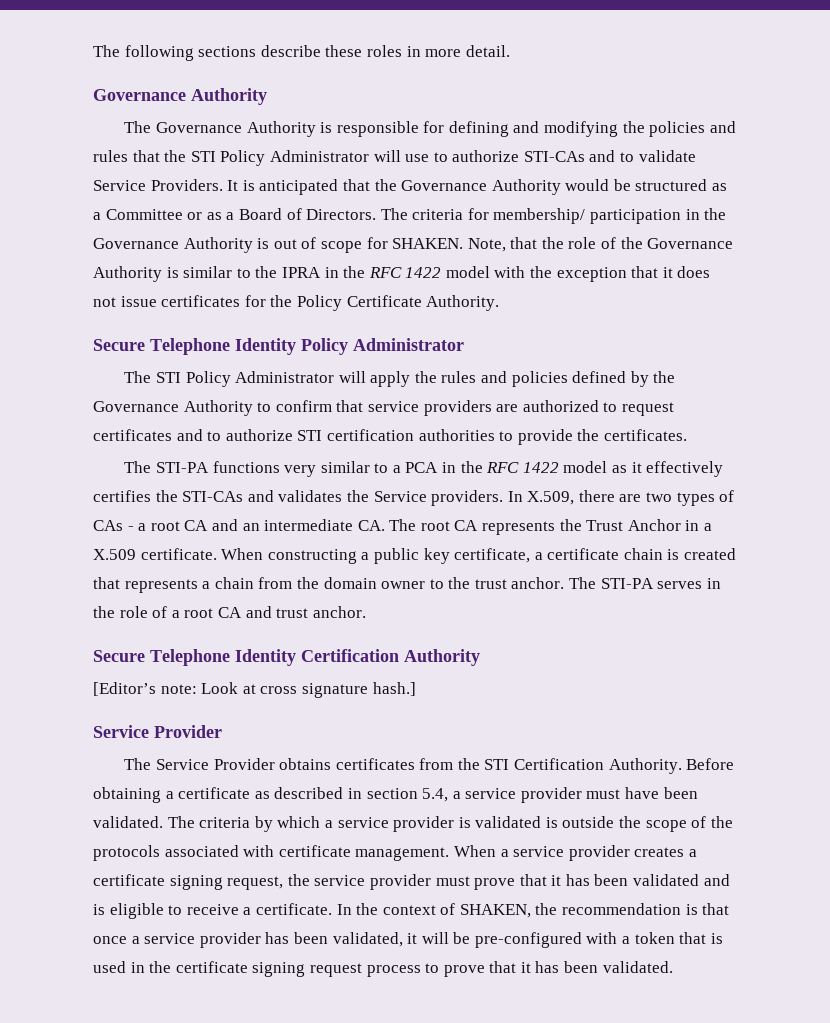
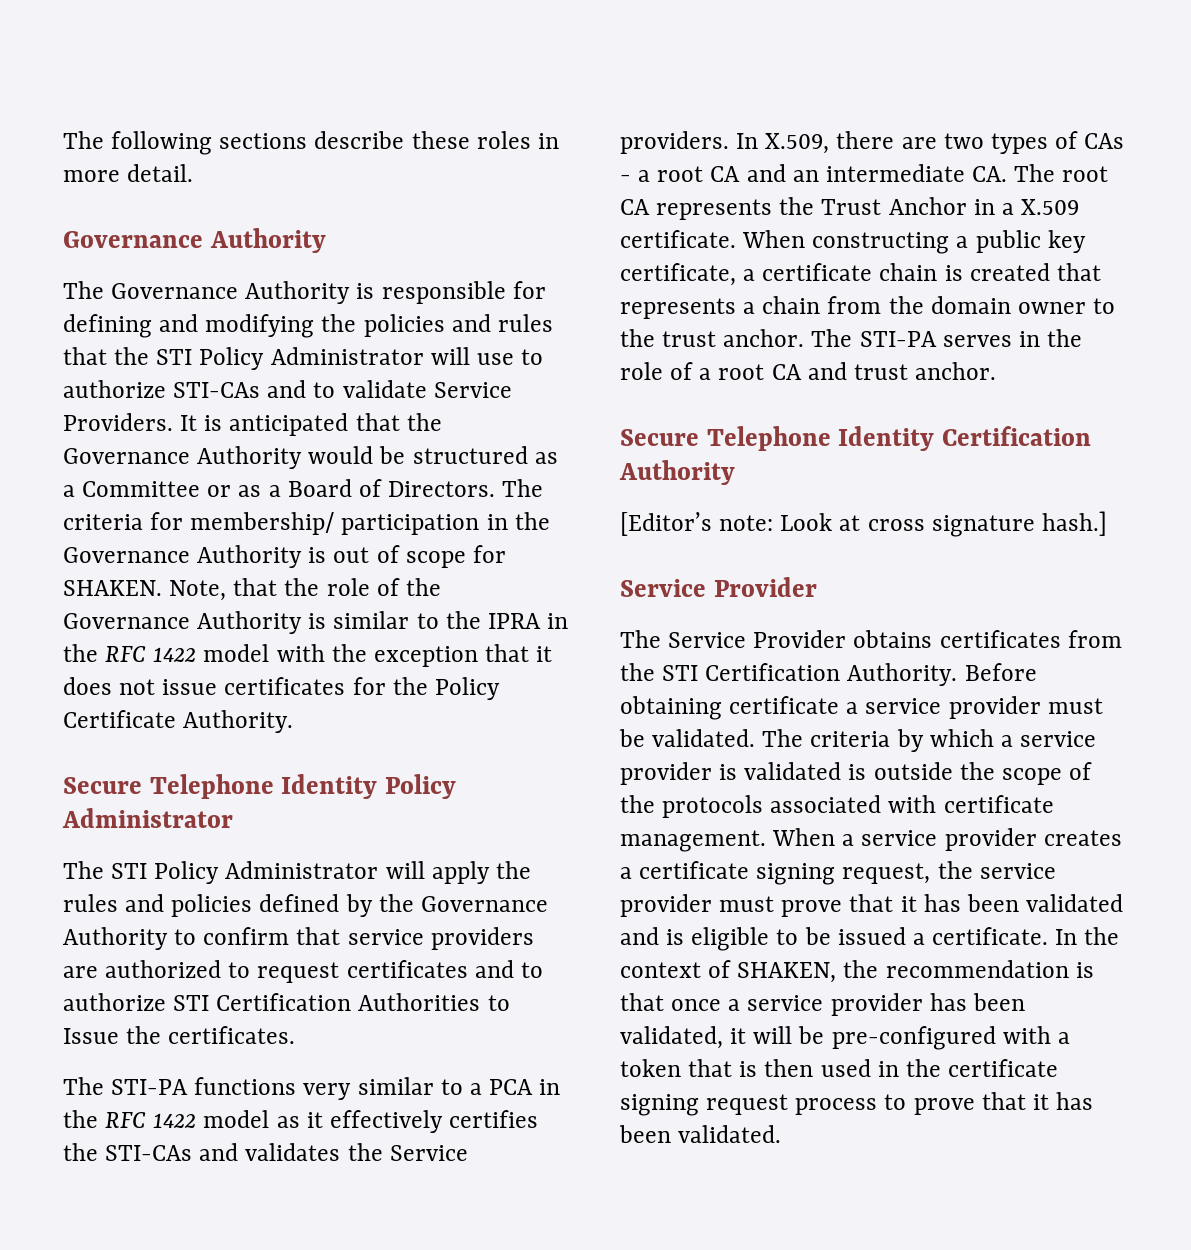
[326,429,573,445] certification authorities to provide -> [216,993,510,1011] [63,1028,119,1044] Certification Authorities to Issue
[165,787,449,802] a certificate as described in section 5.4, -> [729,696,840,714] certificate
[625,787,698,799] have been -> [619,729,645,747] be
[186,904,239,915] receive -> [804,927,906,945] be issued
(723, 938) none -> [764,1059,814,1077] then

